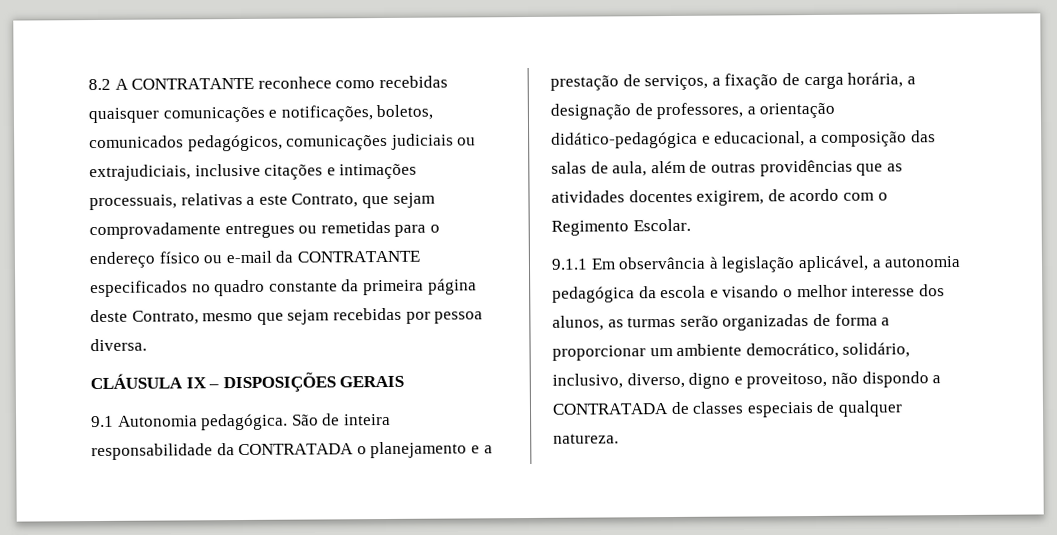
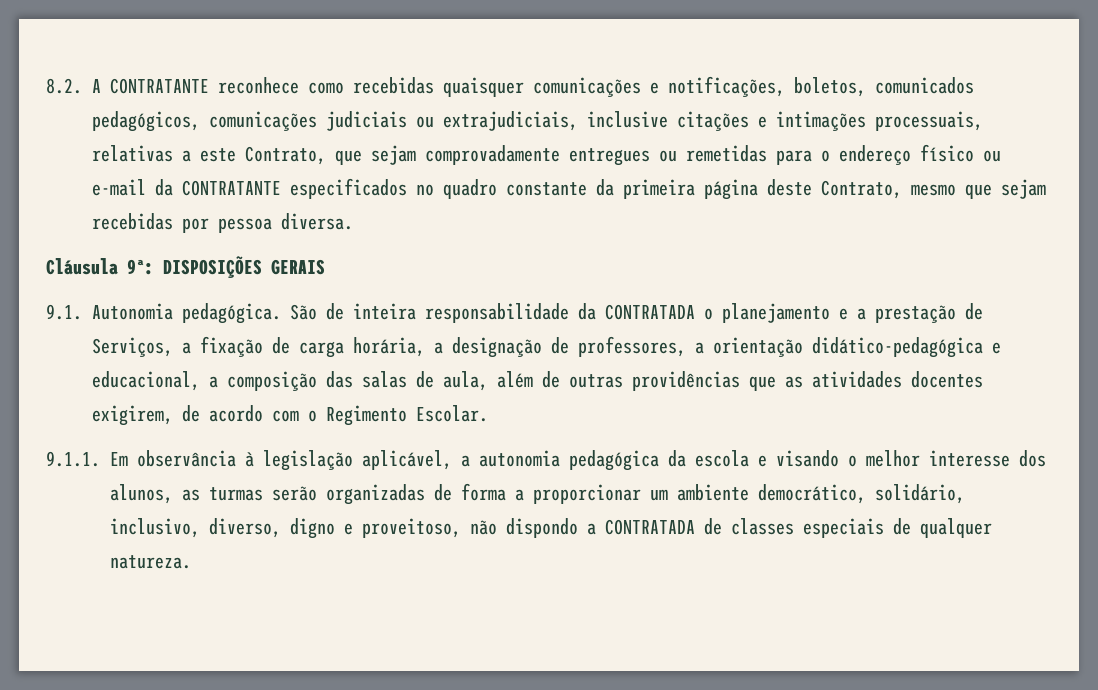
[88,78,111,91] 8.2 -> [46,78,82,94] 8.2.
[90,373,220,390] CLÁUSULA IX – -> [46,258,154,275] Cláusula 9ª:
[91,415,114,428] 9.1 -> [46,304,82,320] 9.1.
[644,74,709,91] serviços, -> [92,337,173,357] Serviços,
[551,258,588,270] 9.1.1 -> [46,451,100,467] 9.1.1.

